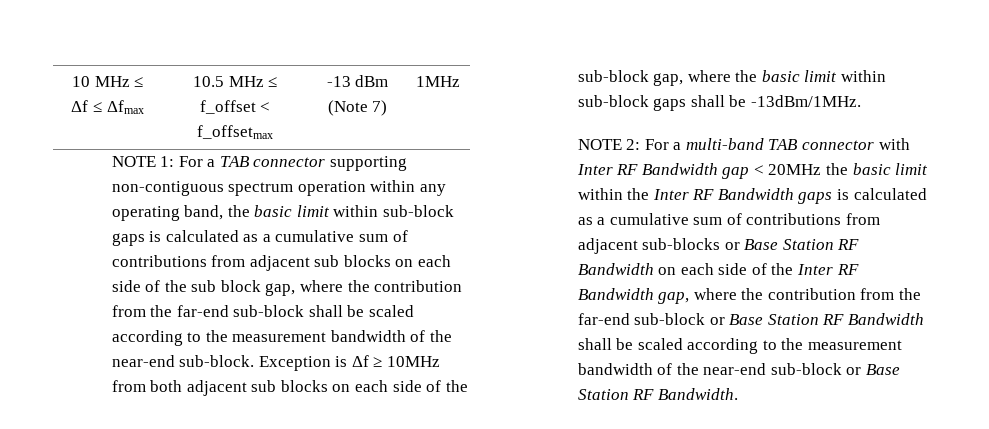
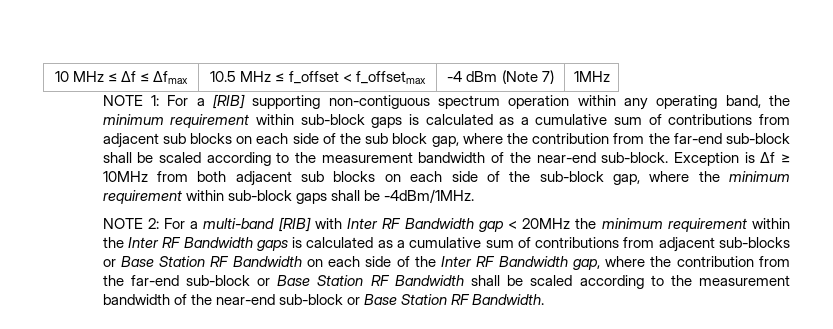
[326,76,351,87] -13 -> [447,71,463,82] -4
[219,156,326,167] TAB connector -> [212,94,245,109] [RIB]
[254,205,330,217] basic limit -> [102,114,250,128] minimum requirement
[761,70,838,82] basic limit -> [729,171,791,182] [102,190,182,204] minimum requirement
[750,95,861,107] -13dBm/1MHz. -> [383,189,474,203] -4dBm/1MHz.
[768,139,875,150] TAB connector -> [278,217,311,232] [RIB]
[852,163,929,175] basic limit -> [601,218,747,232] minimum requirement

